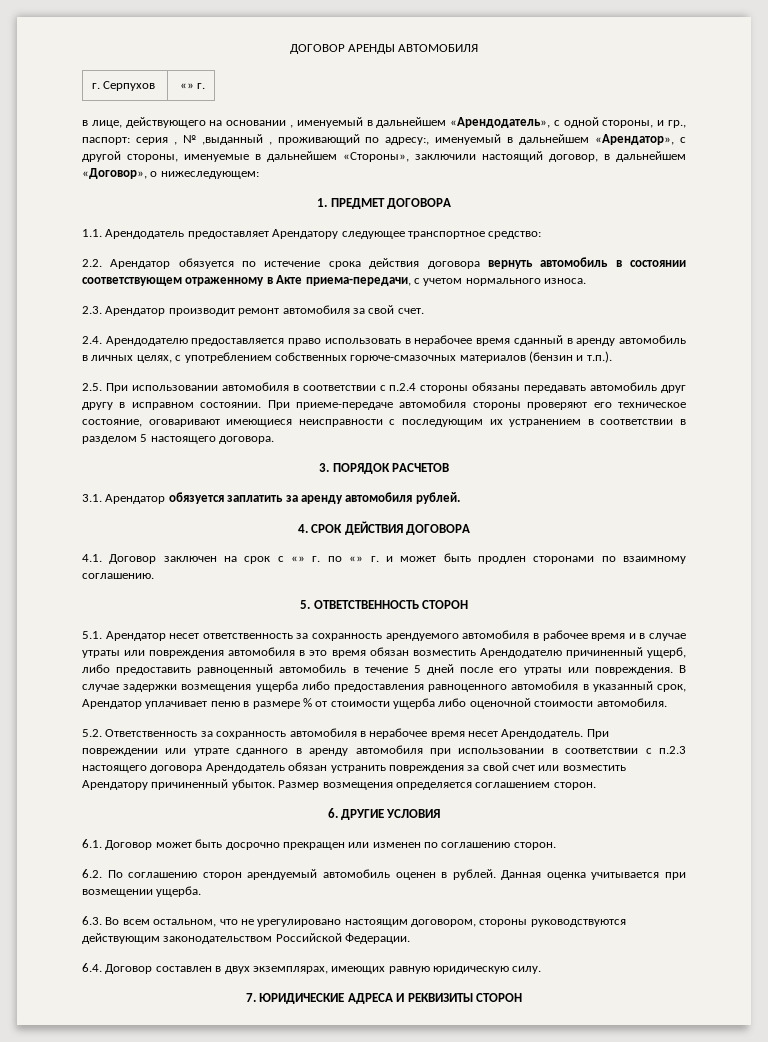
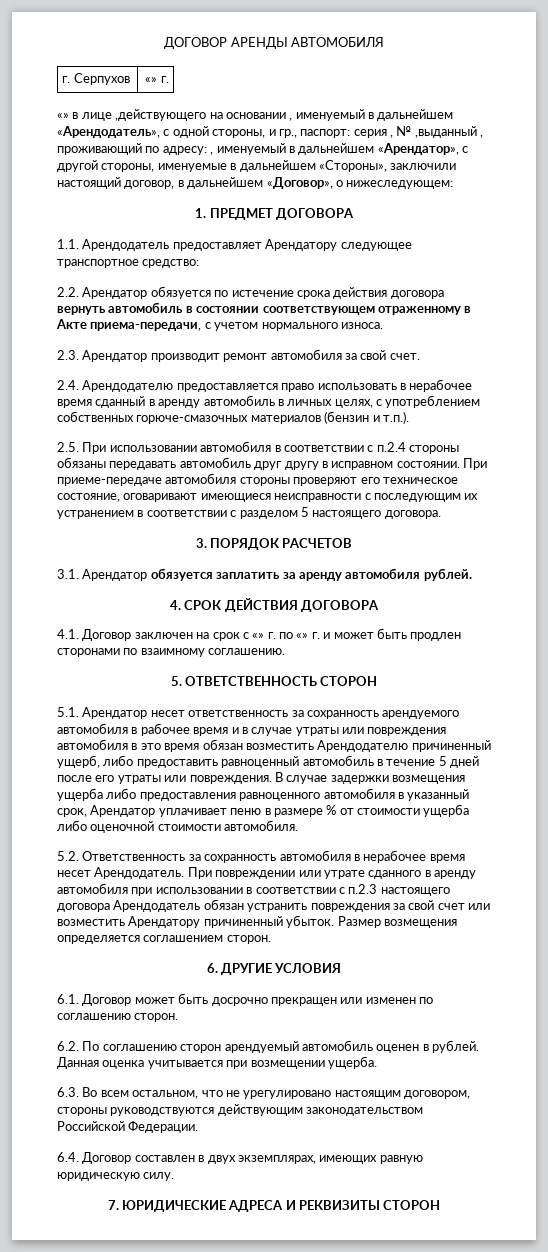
[82,117,206,128] в лице, действующего -> [57,109,207,121] «» в лице ,действующего
[385,137,430,145] адресу:, -> [162,146,214,155] адресу: ,
[680,419,687,425] в -> [230,510,237,517] c

